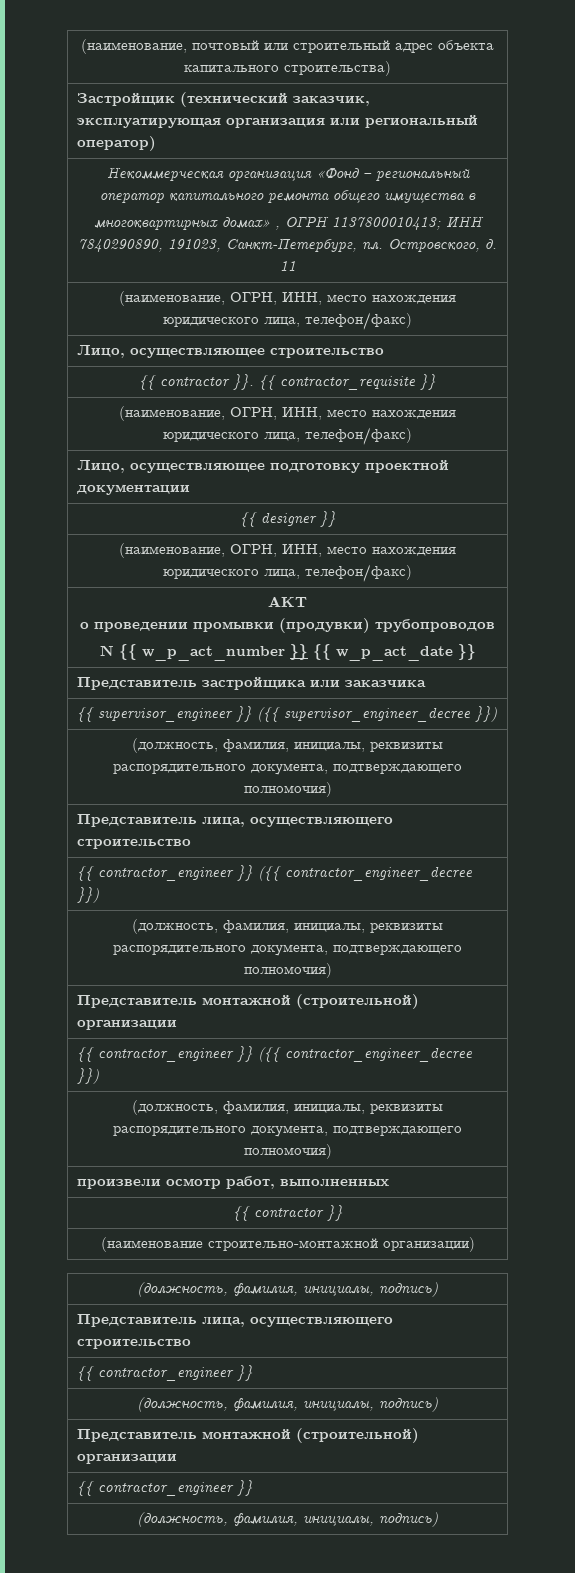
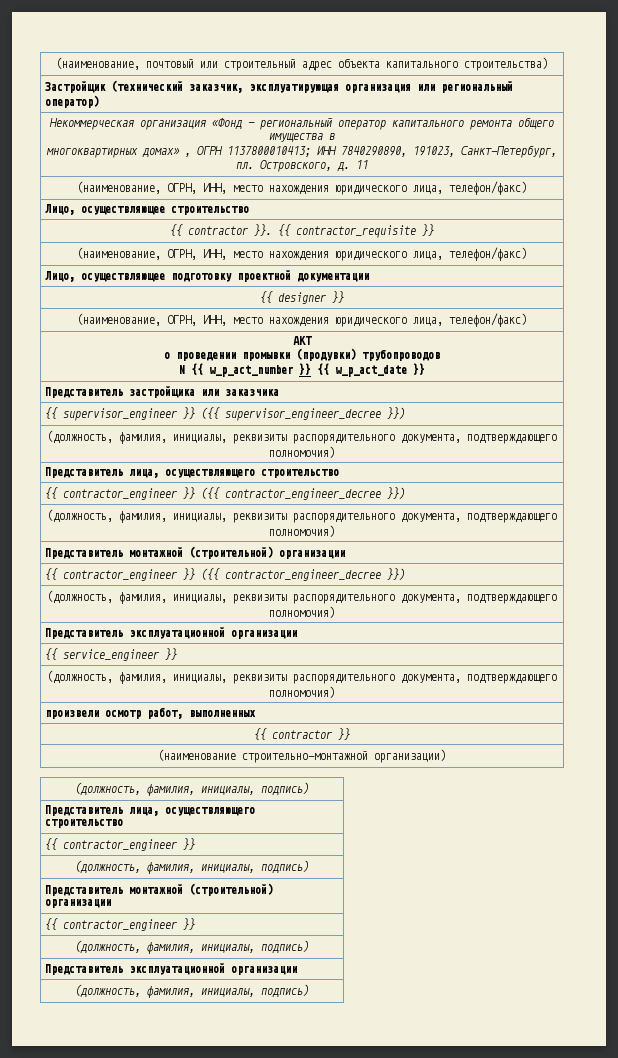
(332, 1151) none -> [45,627,298,639] [45,648,178,661] [47,670,557,684] [269,686,335,698] // Представитель эксплуатационной организации // {{ service_engineer }} // (должность, фамилия, инициалы, реквизиты распорядительного документа, подтверждающего полномочия)
(438, 1519) none -> [45,963,298,975] [75,984,309,998] // Представитель эксплуатационной организации // (должность, фамилия, инициалы, подпись)

